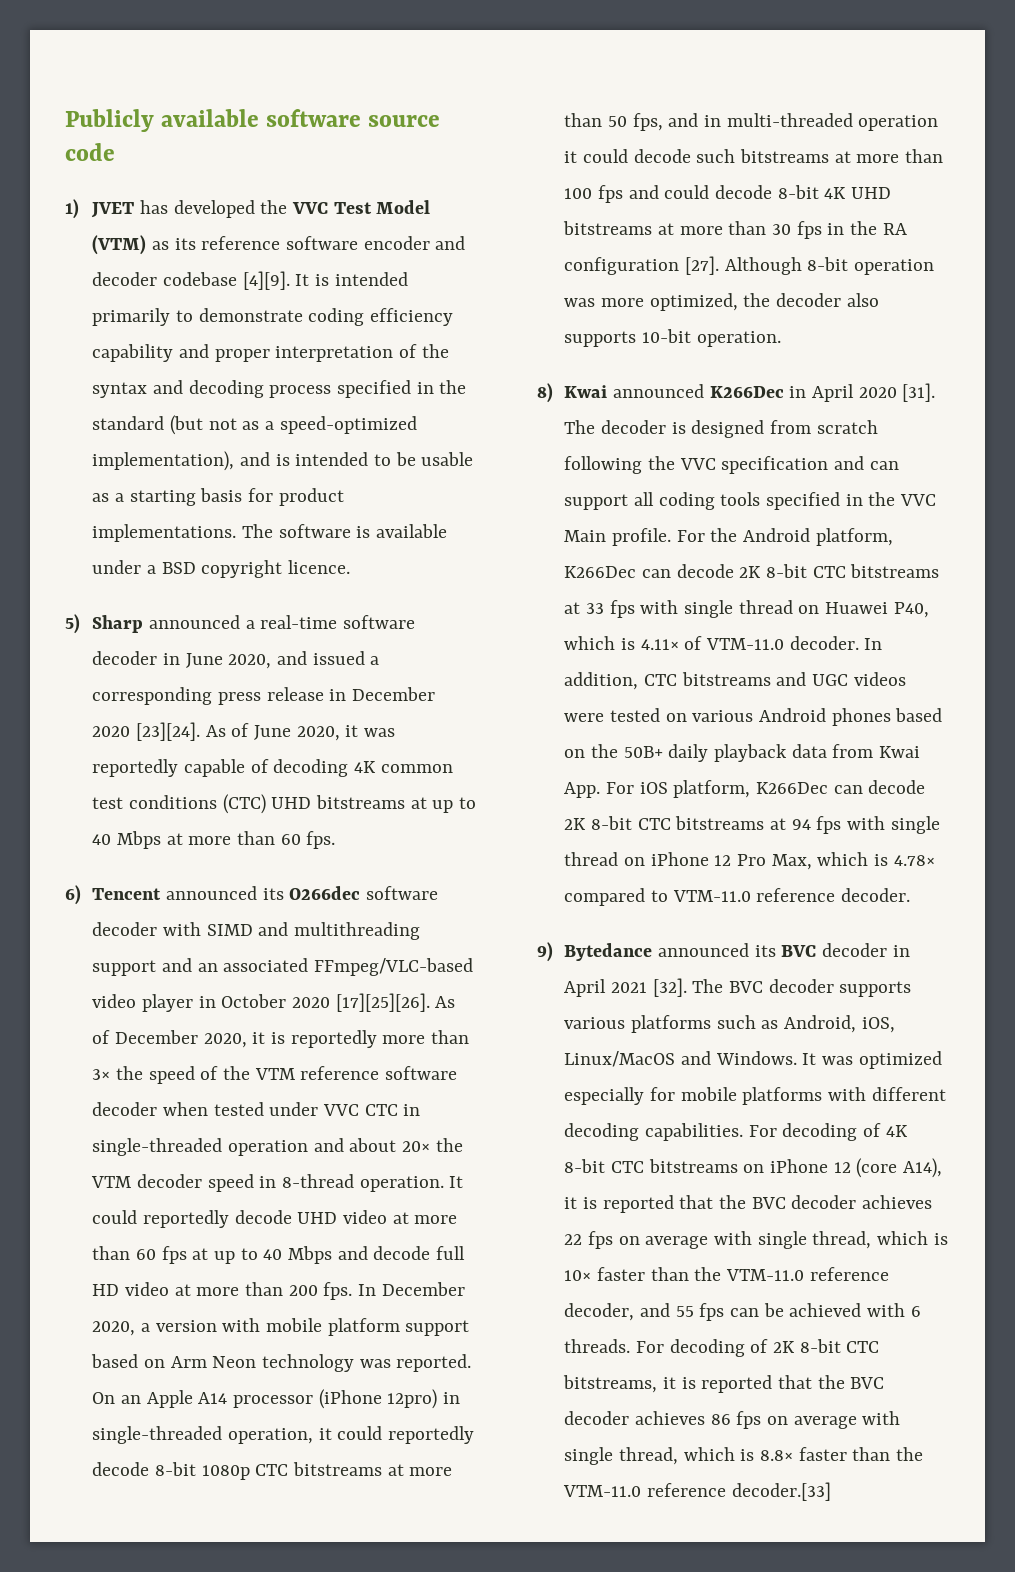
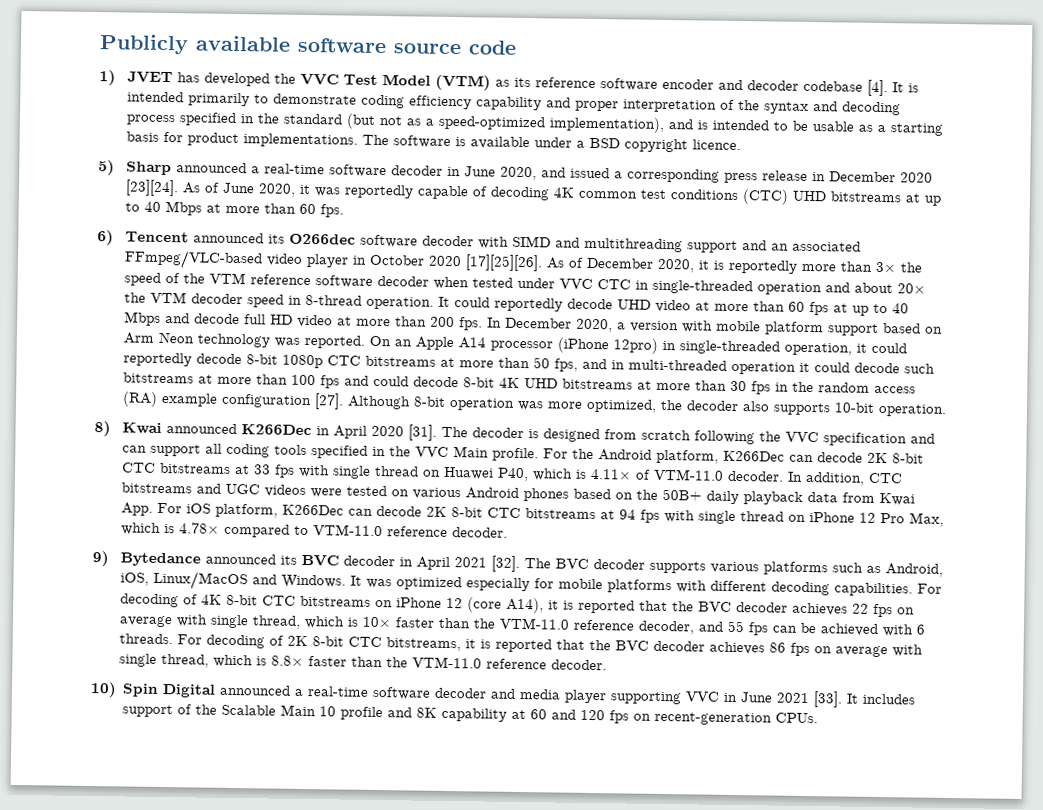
[242,271,290,290] [4][9]. -> [867,79,889,97] [4].
[882,223,907,235] RA -> [818,382,917,394] [122,391,219,407] random access (RA) example
[731,1482,831,1501] decoder.[33] -> [551,659,608,671] [90,682,916,708] [122,704,819,726] decoder. // 10) Spin Digital announced a real-time software decoder and media player supporting VVC in June 2021 [33]. It includes support of the Scalable Main 10 profile and 8K capability at 60 and 120 fps on recent-generation CPUs.

